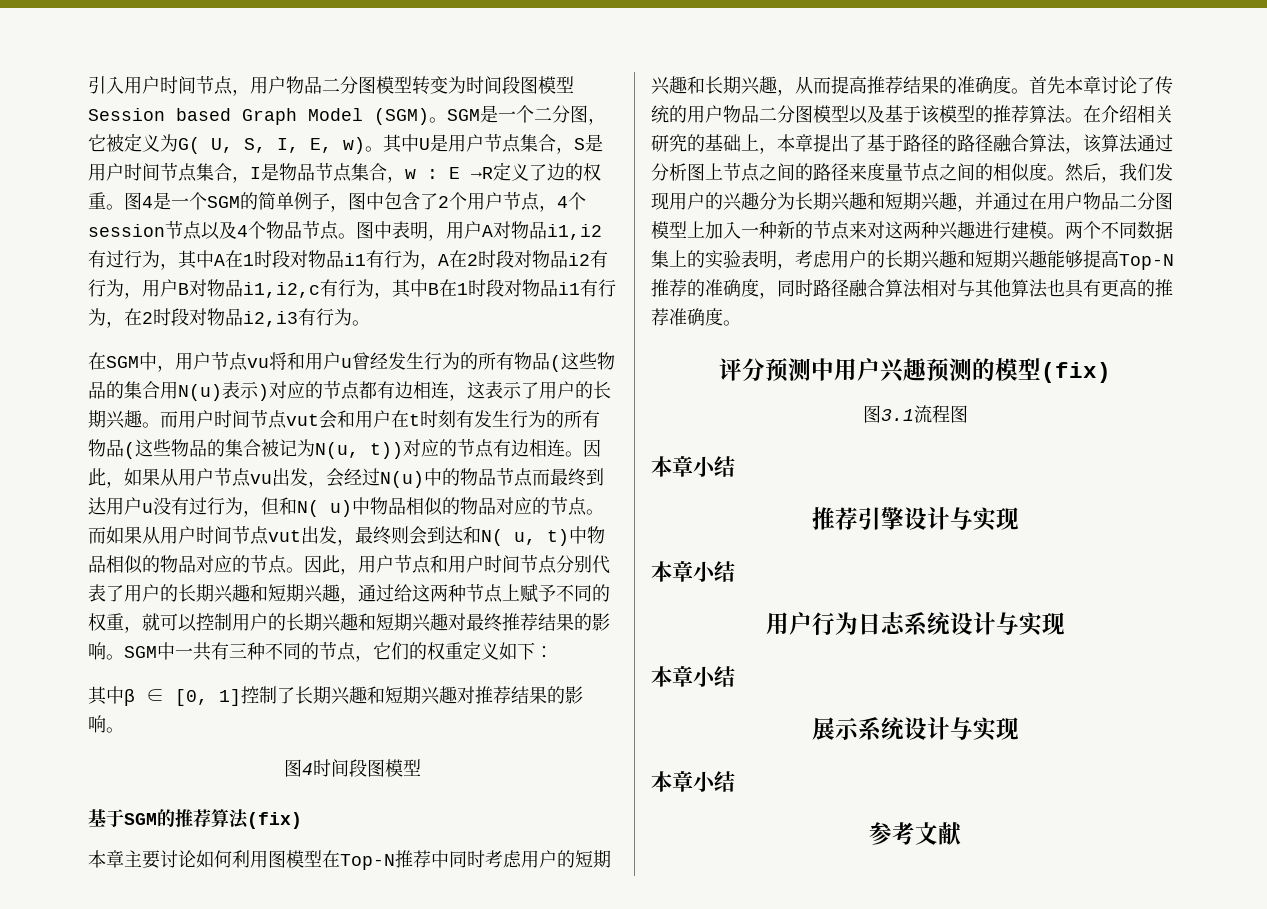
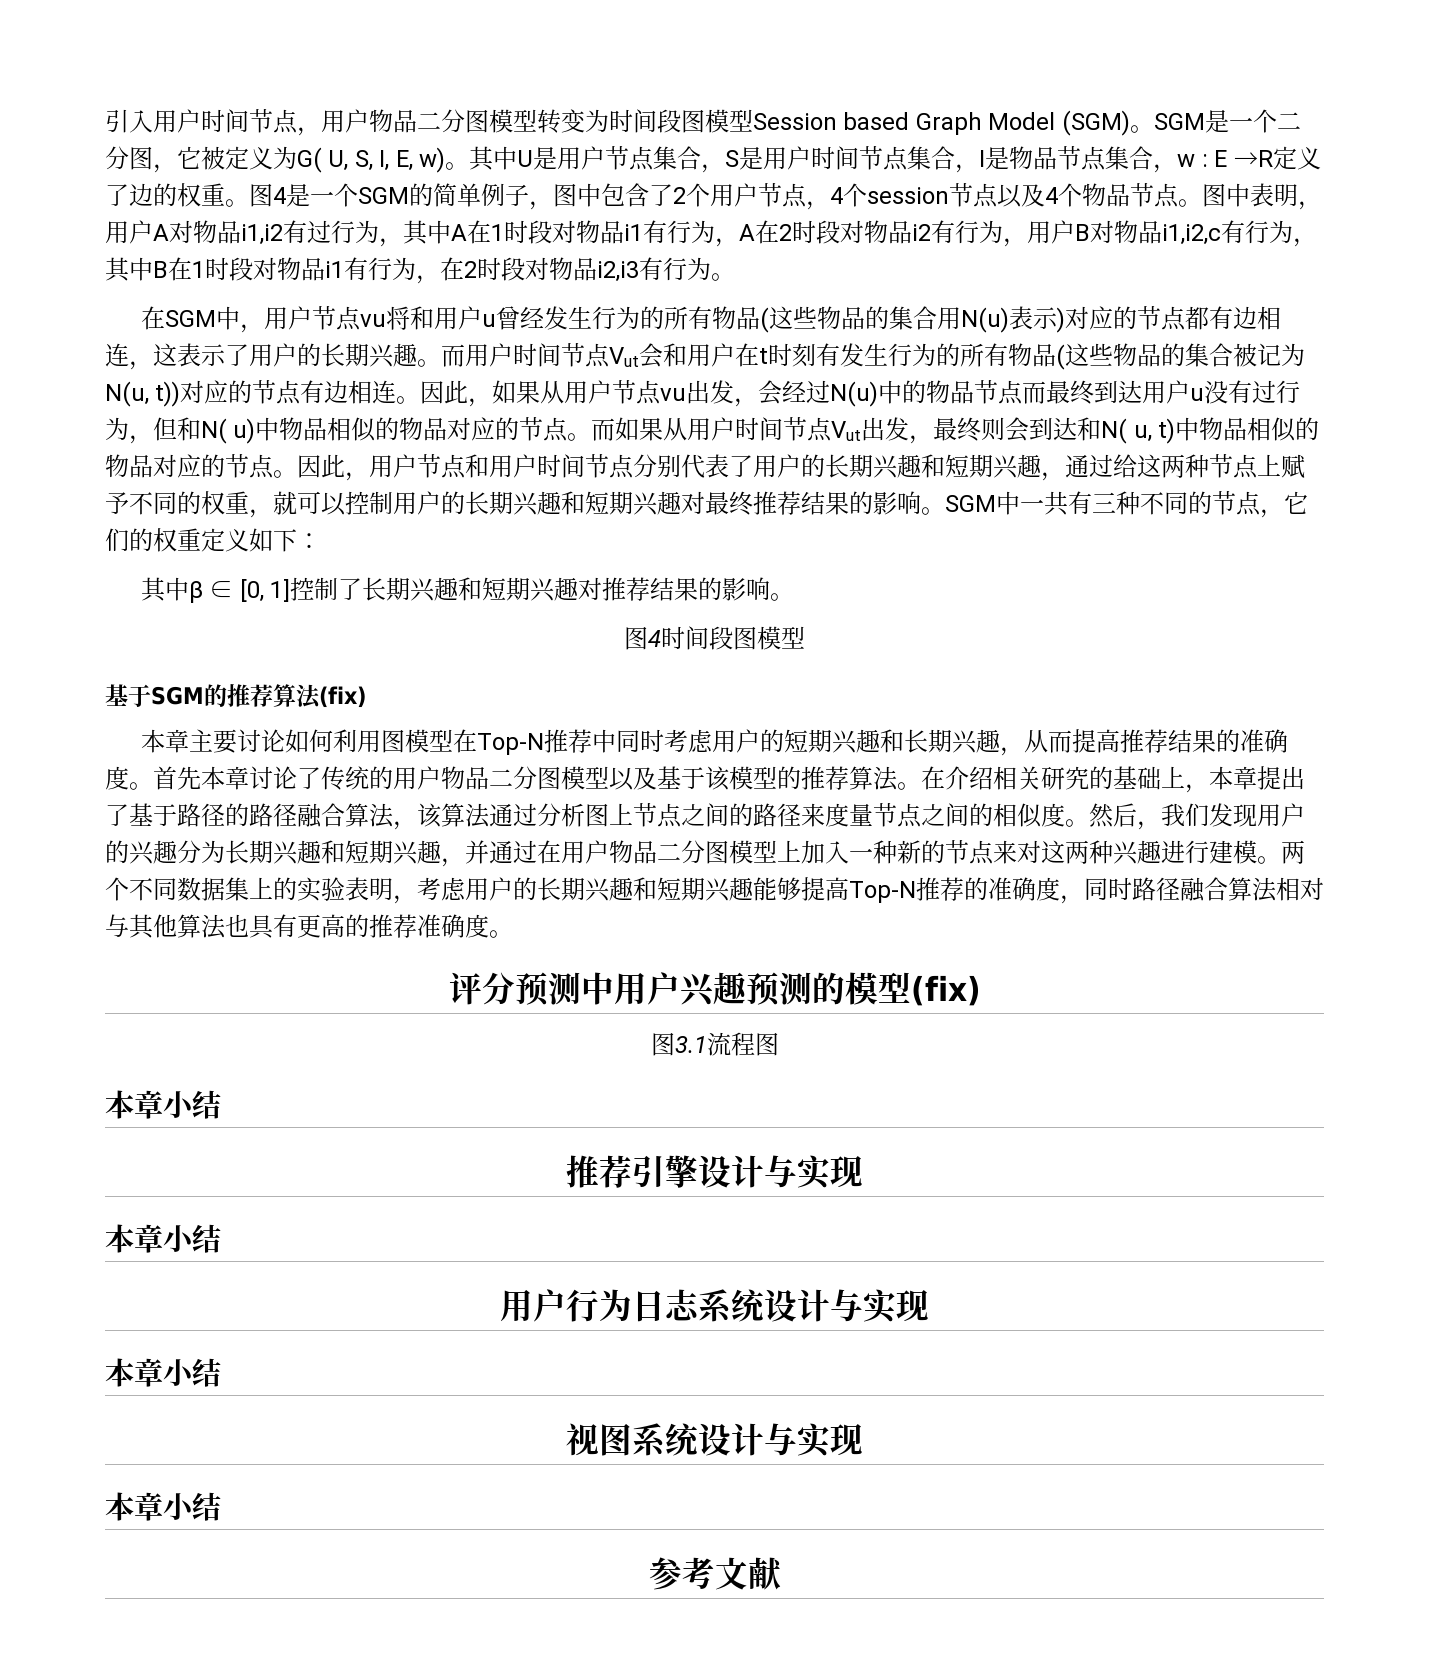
[286,414,319,426] vut -> [609,347,639,367] Vut
[268,530,301,542] vut -> [831,421,862,441] Vut
[811,717,859,740] 展示 -> [566,1423,632,1456] 视图

